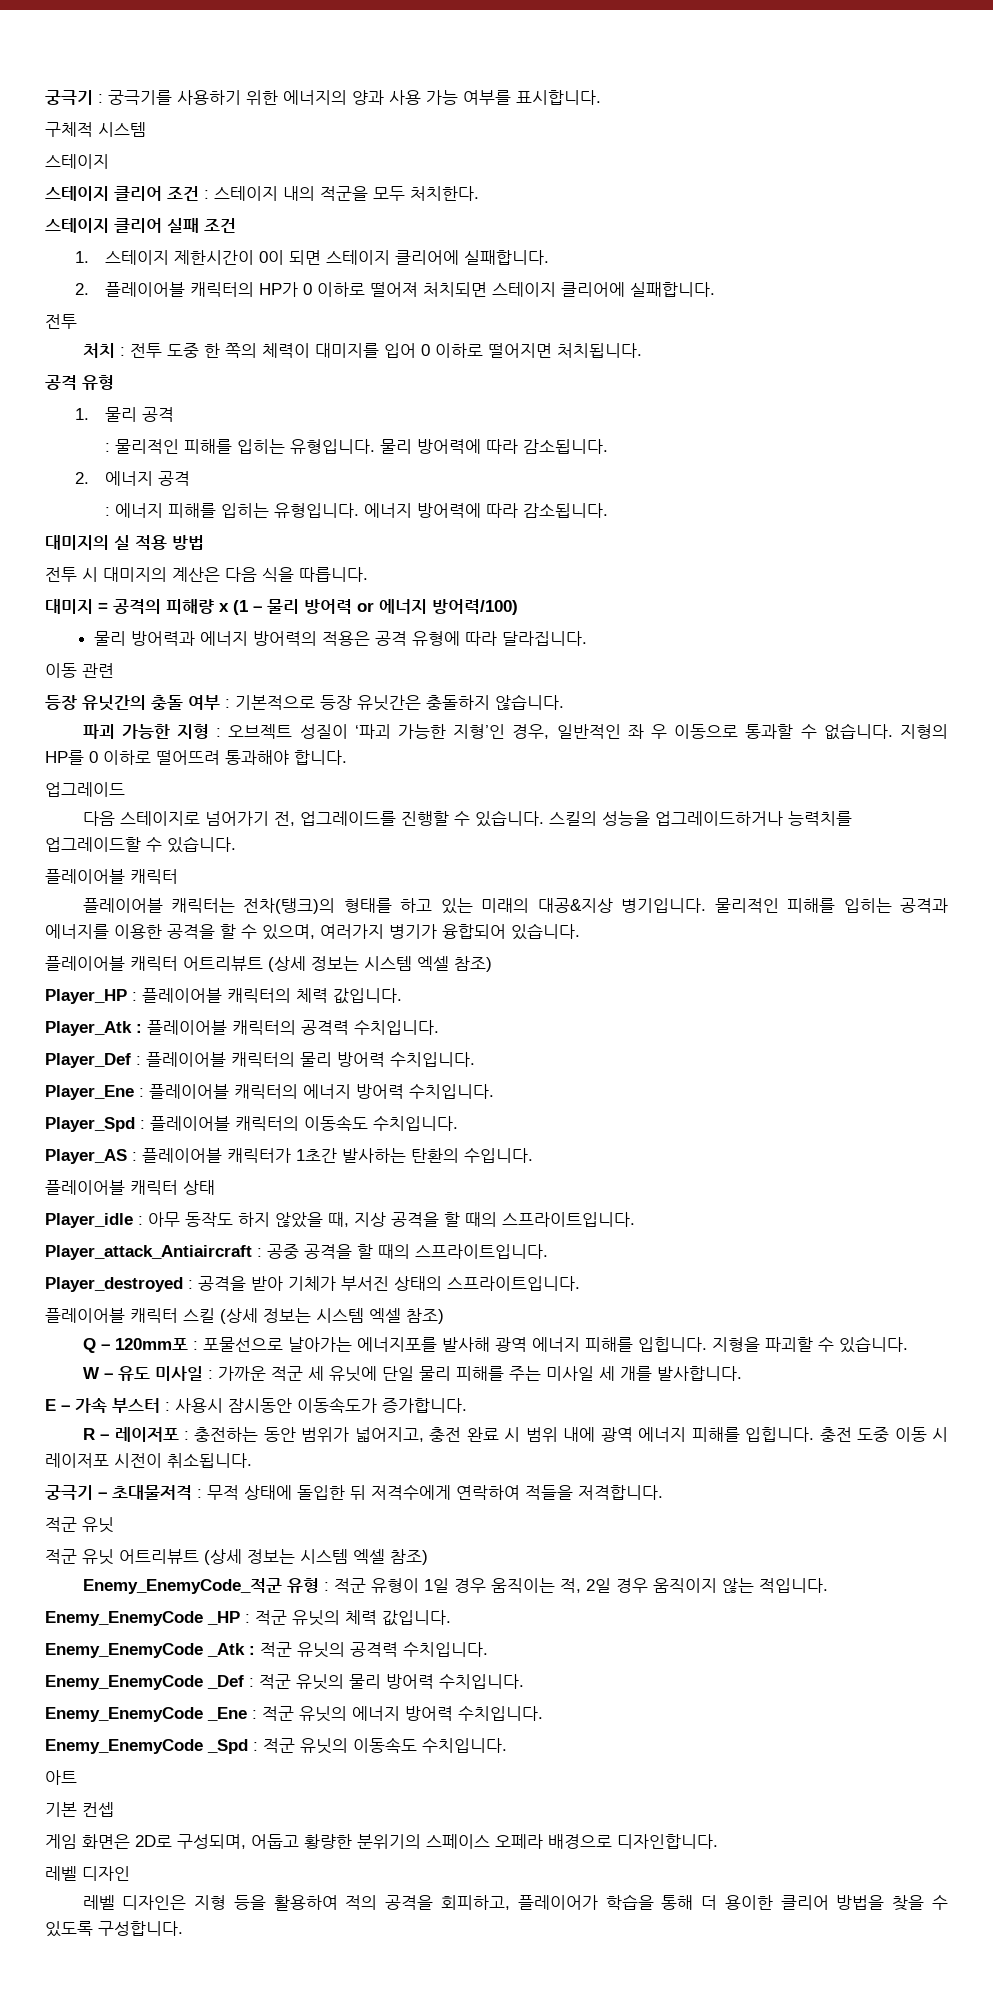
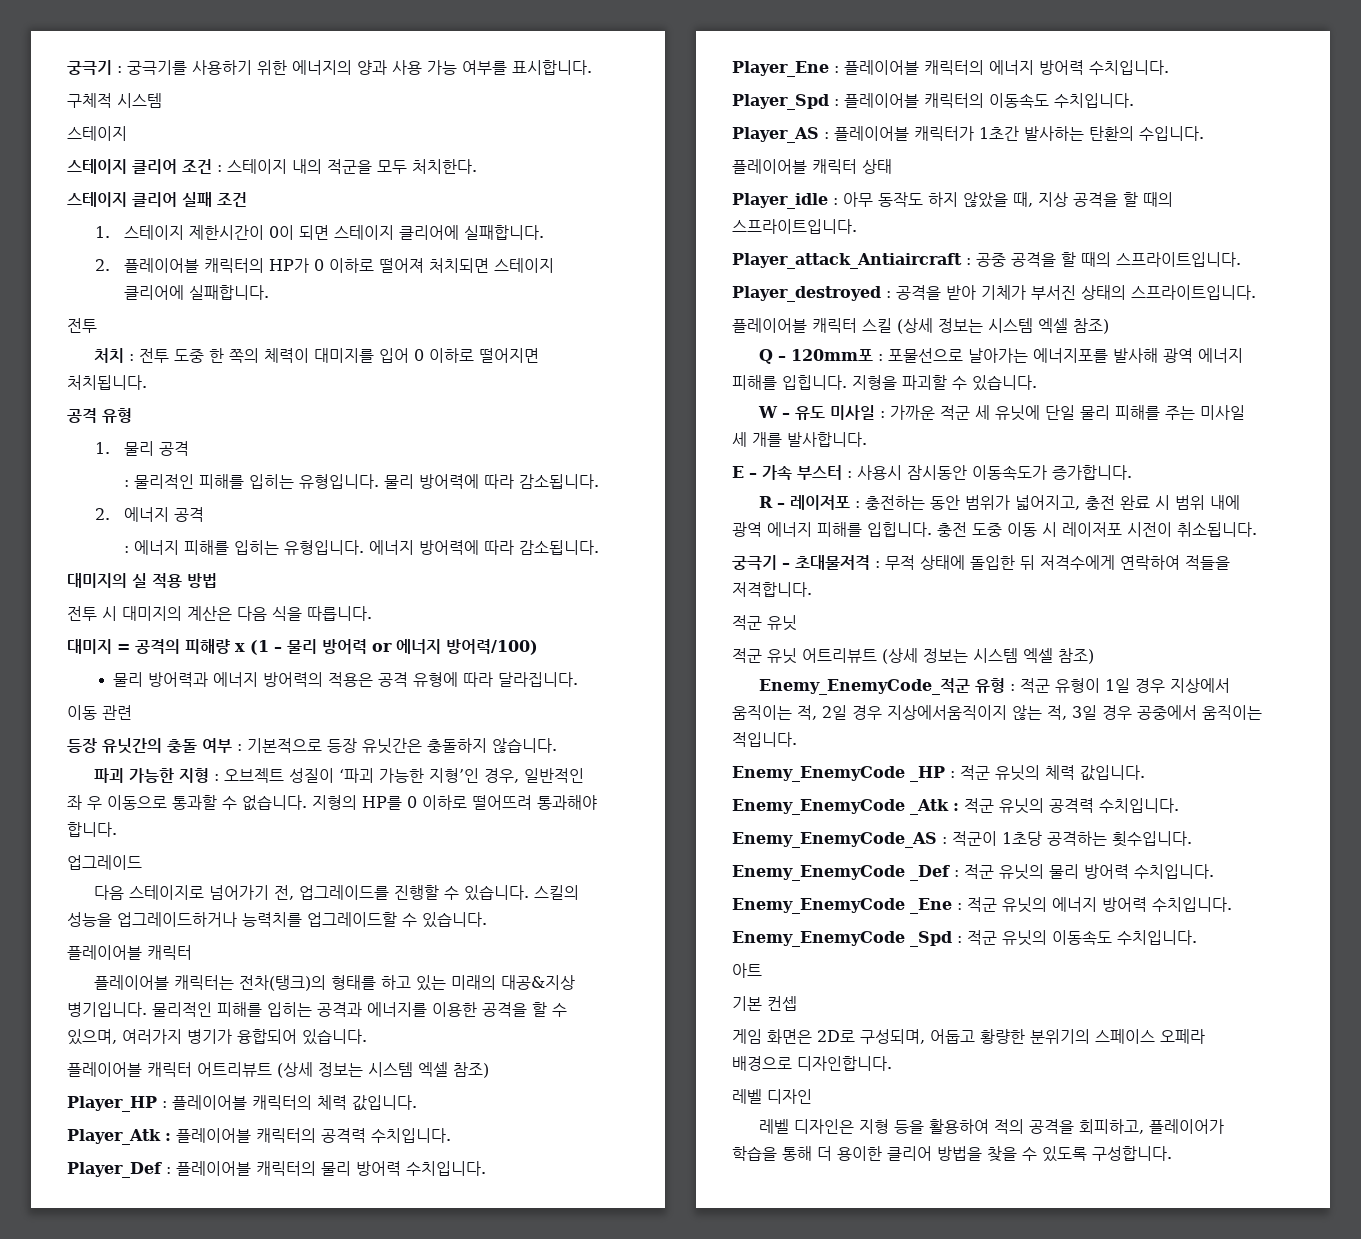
(486, 1585) none -> [1170,678,1231,693] 지상에서
[652,1578,754,1593] 움직이지 않는 -> [887,705,1262,720] 지상에서움직이지 않는 적, 3일 경우 공중에서 움직이는
(488, 1649) none -> [732,831,1192,848] // Enemy_EnemyCode_AS : 적군이 1초당 공격하는 횟수입니다.

